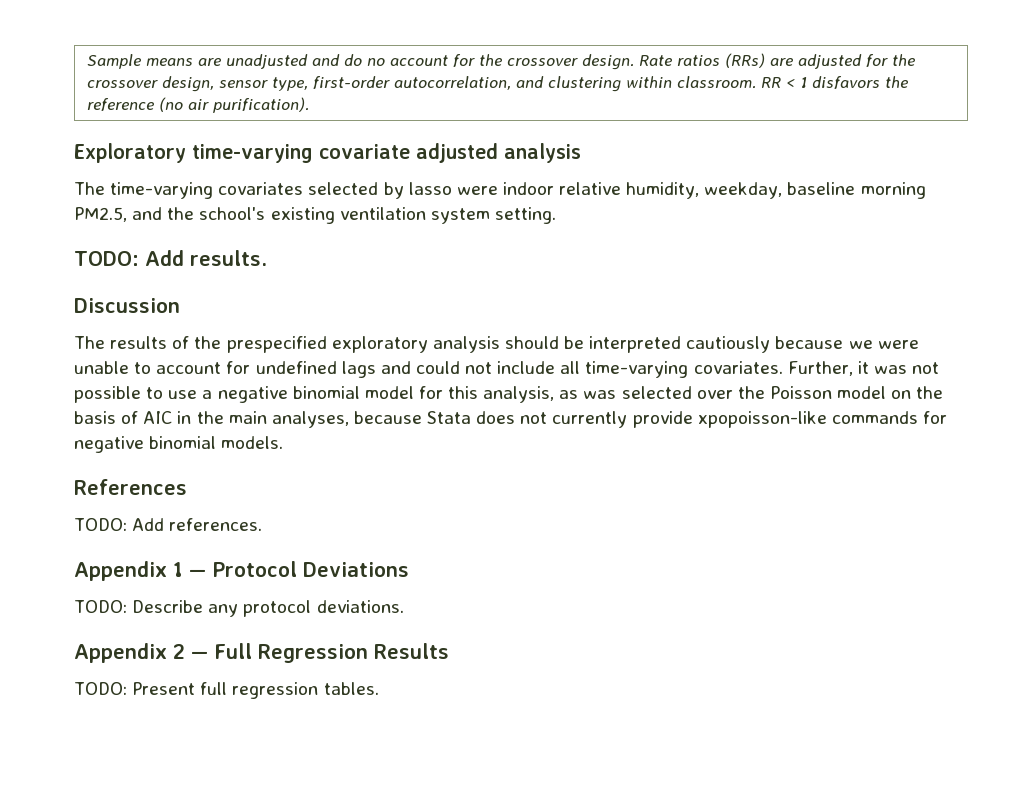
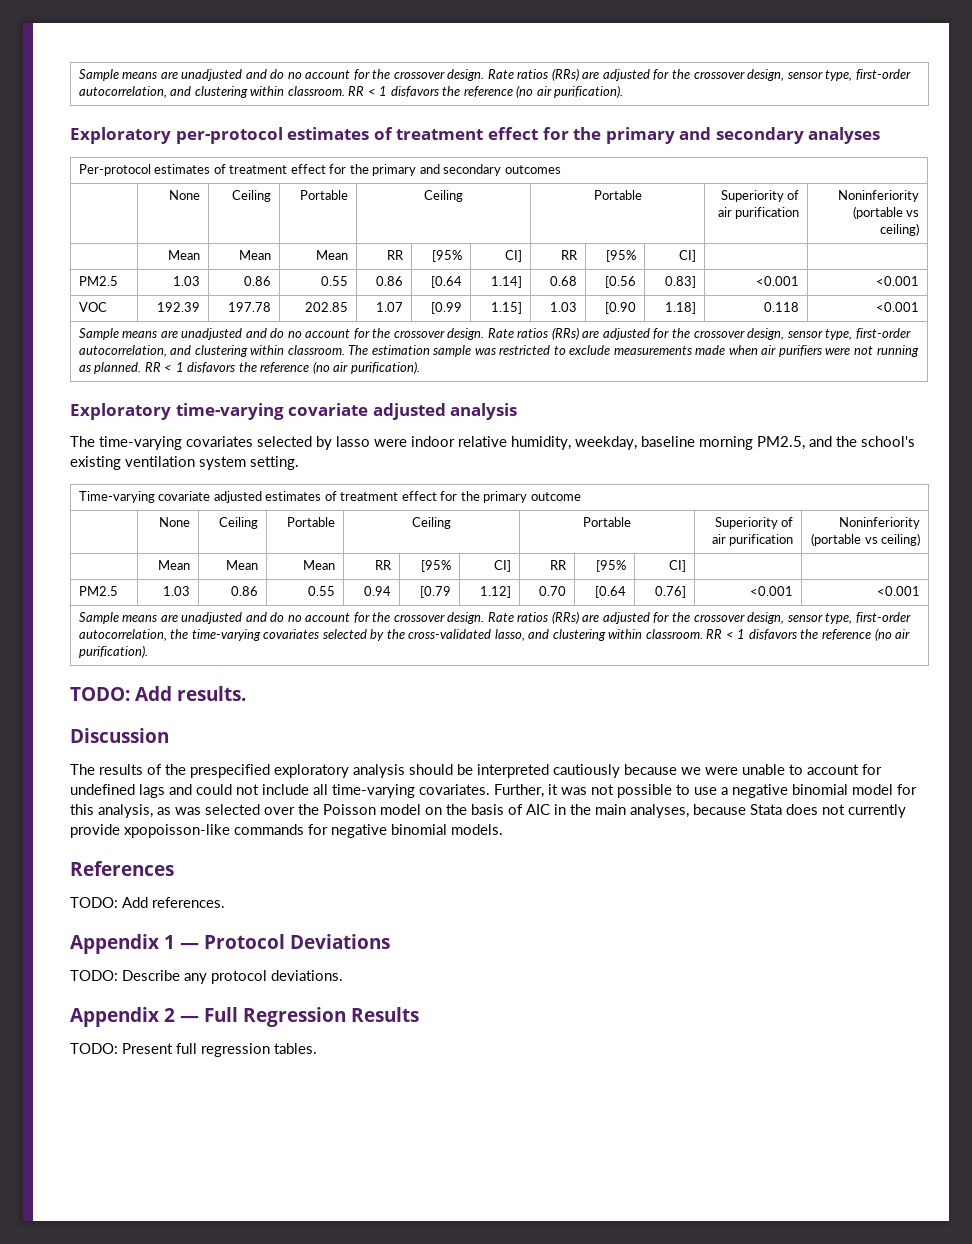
(310, 105) none -> [70,127,881,144] [78,164,561,176] [169,190,201,200] [232,190,272,202] [300,190,349,200] [424,190,463,202] [593,190,642,200] [720,190,800,202] [717,207,800,219] [838,190,920,202] [852,206,920,219] [880,223,920,236] [168,250,201,260] [239,250,272,260] [316,250,349,260] [387,250,405,260] [432,250,463,262] [505,250,523,262] [561,250,579,260] [606,250,637,262] [679,250,697,262] [78,276,118,286] [173,276,201,286] [244,276,272,286] [321,276,349,286] [376,276,404,286] [431,276,463,288] [491,276,523,288] [550,276,578,286] [605,276,637,288] [665,276,697,288] [756,276,800,286] [876,276,920,286] [78,302,107,312] [157,302,201,312] [228,302,272,312] [305,302,349,312] [376,302,404,312] [431,302,463,314] [491,302,523,314] [550,302,578,312] [605,302,637,314] [665,302,697,314] [764,302,800,312] [876,302,920,312] [78,327,911,340] [78,345,919,357] [78,361,420,374] // Exploratory per-protocol estimates of treatment effect for the primary and secondary analyses // Per-protocol estimates of treatment effect for the primary and secondary outcomes // | None | Ceiling | Portable | Ceiling | Portable | Superiority of air purification | Noninferiority (portable vs ceiling) // | Mean | Mean | Mean | RR | [95% | CI] | RR | [95% | CI] | | // PM2.5 | 1.03 | 0.86 | 0.55 | 0.86 | [0.64 | 1.14] | 0.68 | [0.56 | 0.83] | <0.001 | <0.001 // VOC | 192.39 | 197.78 | 202.85 | 1.07 | [0.99 | 1.15] | 1.03 | [0.90 | 1.18] | 0.118 | <0.001 // Sample means are unadjusted and do no account for the crossover design. Rate ratios (RRs) are adjusted for the crossover design, sensor type, first-order autocorrelation, and clustering within classroom. The estimation sample was restricted to exclude measurements made when air purifiers were not running as planned. RR < 1 disfavors the reference (no air purification).
(556, 215) none -> [78,491,581,503] [159,517,191,527] [219,517,259,529] [287,517,336,527] [412,517,451,529] [583,517,631,527] [714,517,794,529] [711,534,794,546] [839,517,921,529] [811,533,921,546] [158,560,191,570] [226,560,259,570] [303,560,336,570] [375,560,393,570] [421,560,452,572] [494,560,512,572] [550,560,568,570] [596,560,627,572] [669,560,687,572] [78,586,118,596] [163,586,191,596] [231,586,259,596] [308,586,336,596] [364,586,392,596] [420,586,452,598] [480,586,512,598] [539,586,567,596] [595,586,627,598] [655,586,687,598] [750,586,794,596] [877,586,921,596] [78,611,911,624] [78,628,911,641] [78,645,148,658] // Time-varying covariate adjusted estimates of treatment effect for the primary outcome // | None | Ceiling | Portable | Ceiling | Portable | Superiority of air purification | Noninferiority (portable vs ceiling) // | Mean | Mean | Mean | RR | [95% | CI] | RR | [95% | CI] | | // PM2.5 | 1.03 | 0.86 | 0.55 | 0.94 | [0.79 | 1.12] | 0.70 | [0.64 | 0.76] | <0.001 | <0.001 // Sample means are unadjusted and do no account for the crossover design. Rate ratios (RRs) are adjusted for the crossover design, sensor type, first-order autocorrelation, the time-varying covariates selected by the cross-validated lasso, and clustering within classroom. RR < 1 disfavors the reference (no air purification).

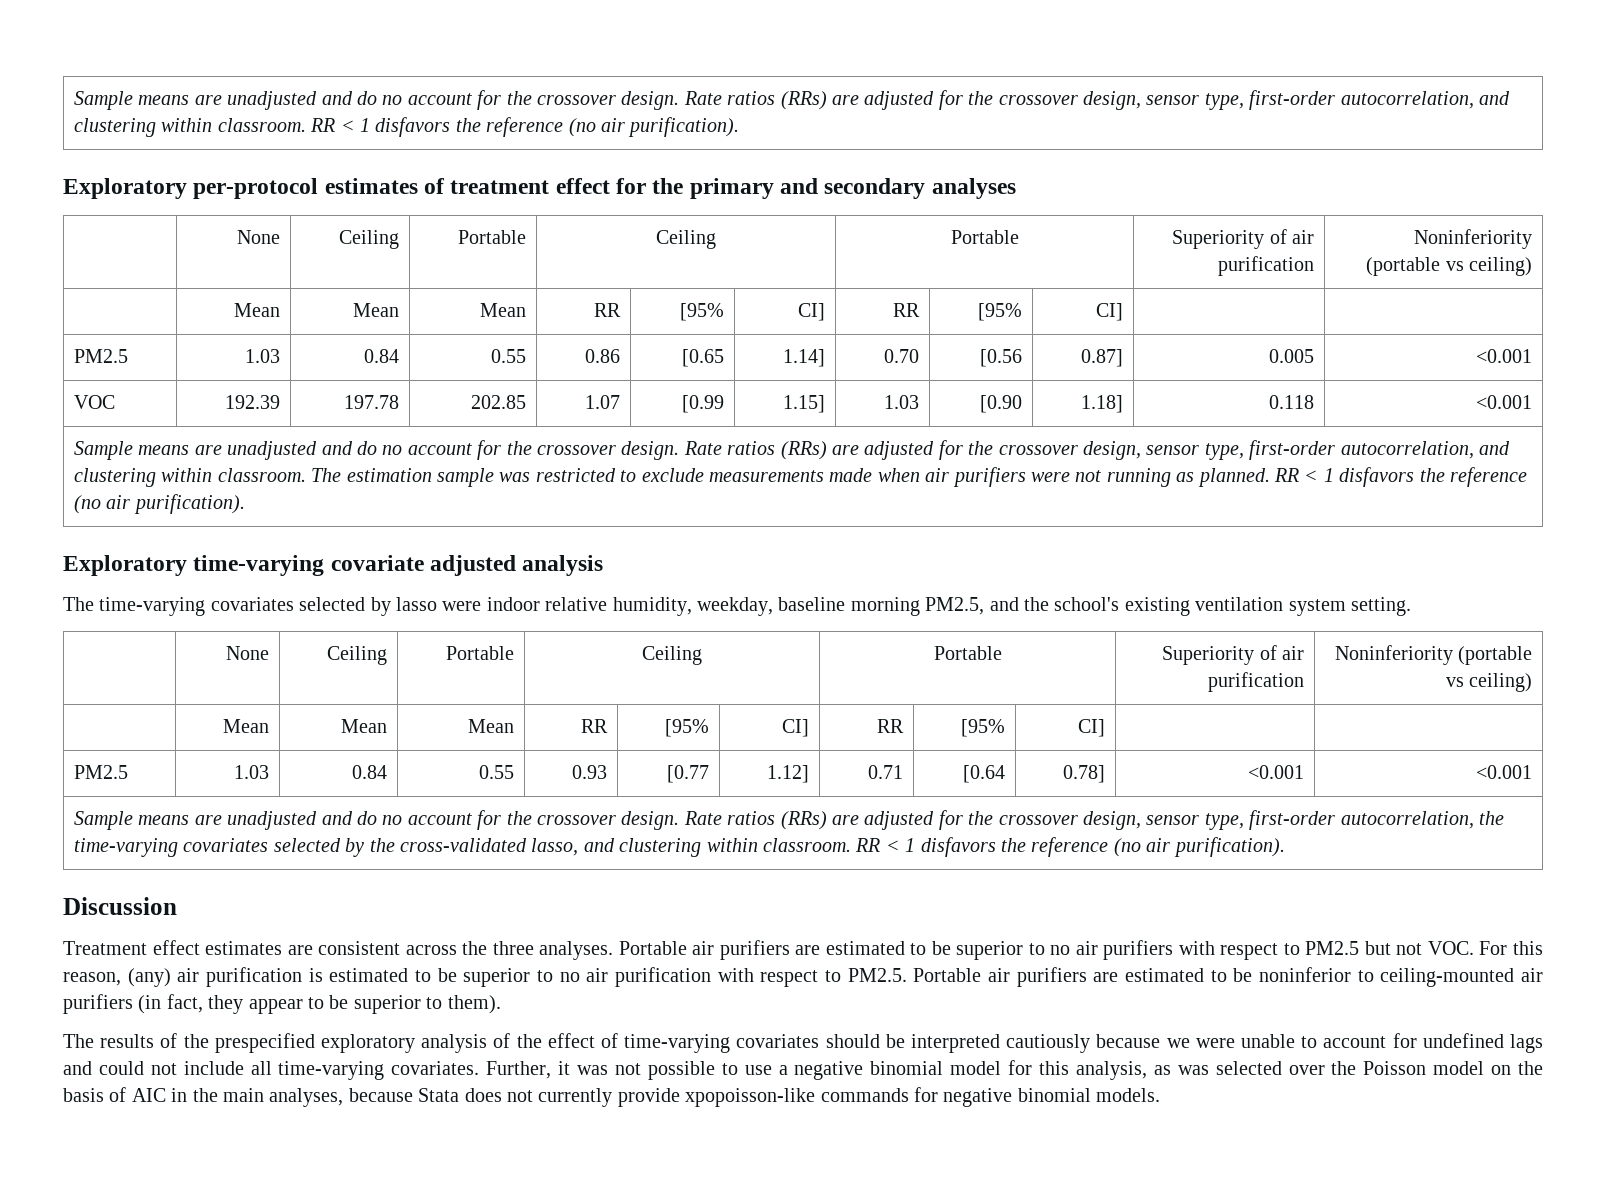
[78,164,561,176] // Per-protocol estimates of treatment effect for the primary and secondary outcomes -> (1016, 188) none
[244,276,272,286] 0.86 -> [364,349,400,363] 0.84
[431,276,463,288] [0.64 -> [682,349,725,367] [0.65
[550,276,578,286] 0.68 -> [884,349,920,363] 0.70
[665,276,697,288] [756,276,800,286] 0.83] | <0.001 -> [1081,349,1124,367] [1269,349,1315,363] 0.87] | 0.005
[78,491,581,503] // Time-varying covariate adjusted estimates of treatment effect for the primary outcome -> (1411, 606) none
[231,586,259,596] [308,586,336,596] [364,586,392,596] [420,586,452,598] 0.86 | 0.55 | 0.94 | [0.79 -> [352,765,388,779] [479,765,515,779] [572,765,608,779] [667,765,710,783] 0.84 | 0.55 | 0.93 | [0.77
[539,586,567,596] [595,586,627,598] [655,586,687,598] 0.70 | [0.64 | 0.76] -> [868,765,904,779] [963,765,1006,783] [1063,765,1106,783] 0.71 | [0.64 | 0.78]
[70,686,246,701] [70,728,169,743] TODO: Add results. // Discussion -> [63,897,177,915] [63,940,1543,960] [63,967,1544,987] [63,994,501,1014] Discussion // Treatment effect estimates are consistent across the three analyses. Portable air purifiers are estimated to be superior to no air purifiers with respect to PM2.5 but not VOC. For this reason, (any) air purification is estimated to be superior to no air purification with respect to PM2.5. Portable air purifiers are estimated to be noninferior to ceiling-mounted air purifiers (in fact, they appear to be superior to them).
(405, 771) none -> [493,1033,820,1053] of the effect of time-varying covariates
[70,861,174,876] [70,897,225,908] [70,934,390,954] [70,970,343,984] [70,1007,419,1027] [70,1043,317,1057] // References // TODO: Add references. // Appendix 1 — Protocol Deviations // TODO: Describe any protocol deviations. // Appendix 2 — Full Regression Results // TODO: Present full regression tables. -> (1161, 1095) none

